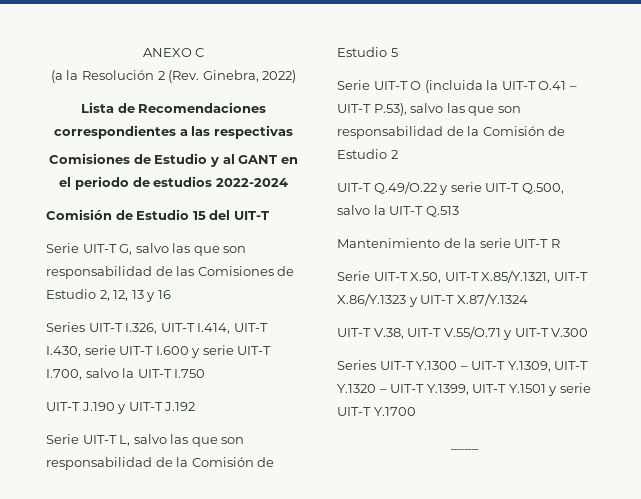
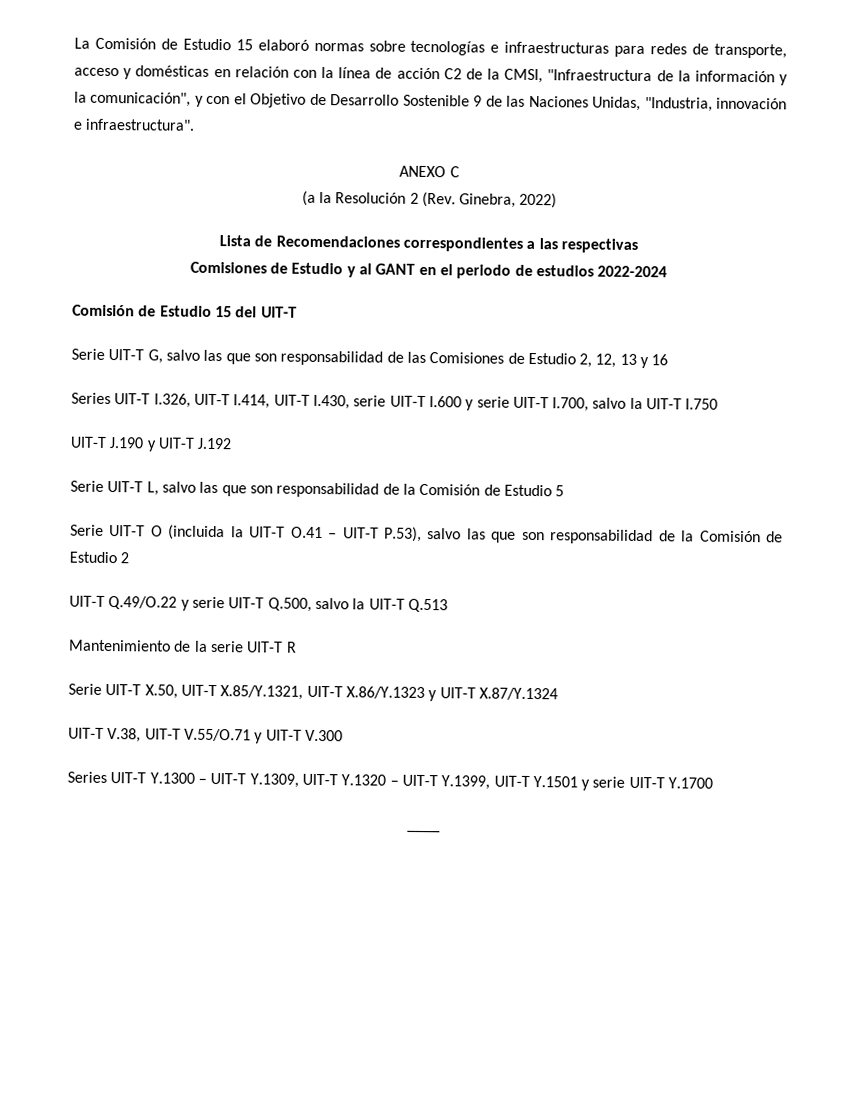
(142, 52) none -> [74,37,788,59] [74,65,788,86] [74,91,788,112] [73,118,196,131] La Comisión de Estudio 15 elaboró normas sobre tecnologías e infraestructuras para redes de transporte, acceso y domésticas en relación con la línea de acción C2 de la CMSI, "Infraestructura de la información y la comunicación", y con el Objetivo de Desarrollo Sostenible 9 de las Naciones Unidas, "Industria, innovación e infraestructura". //

